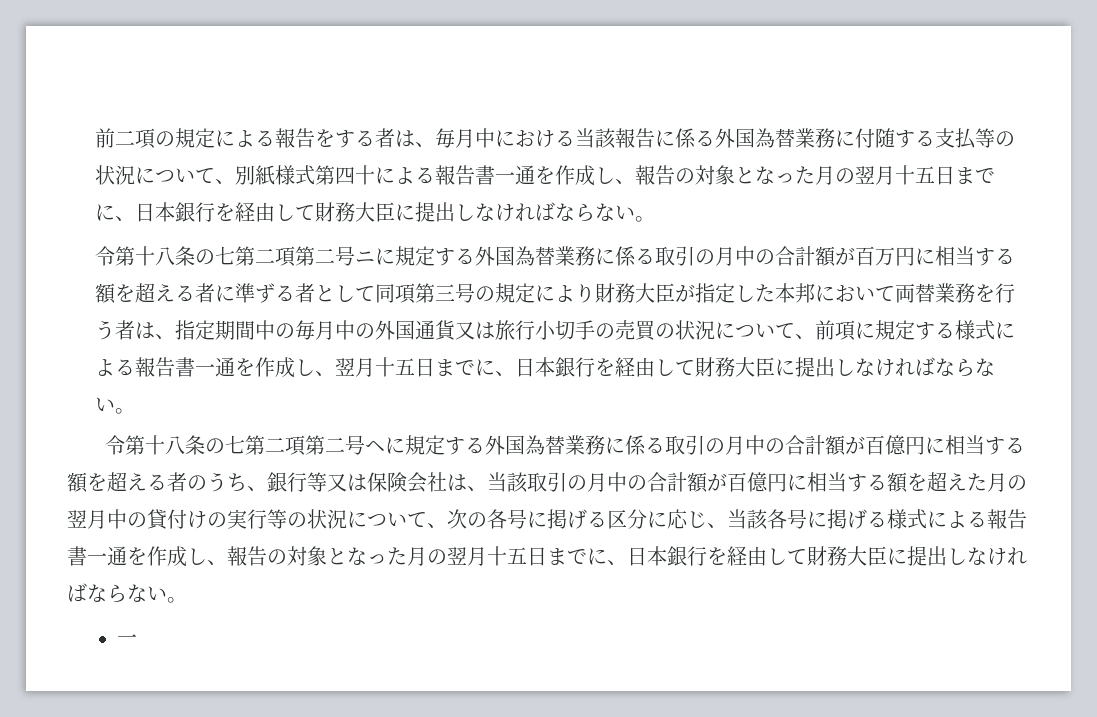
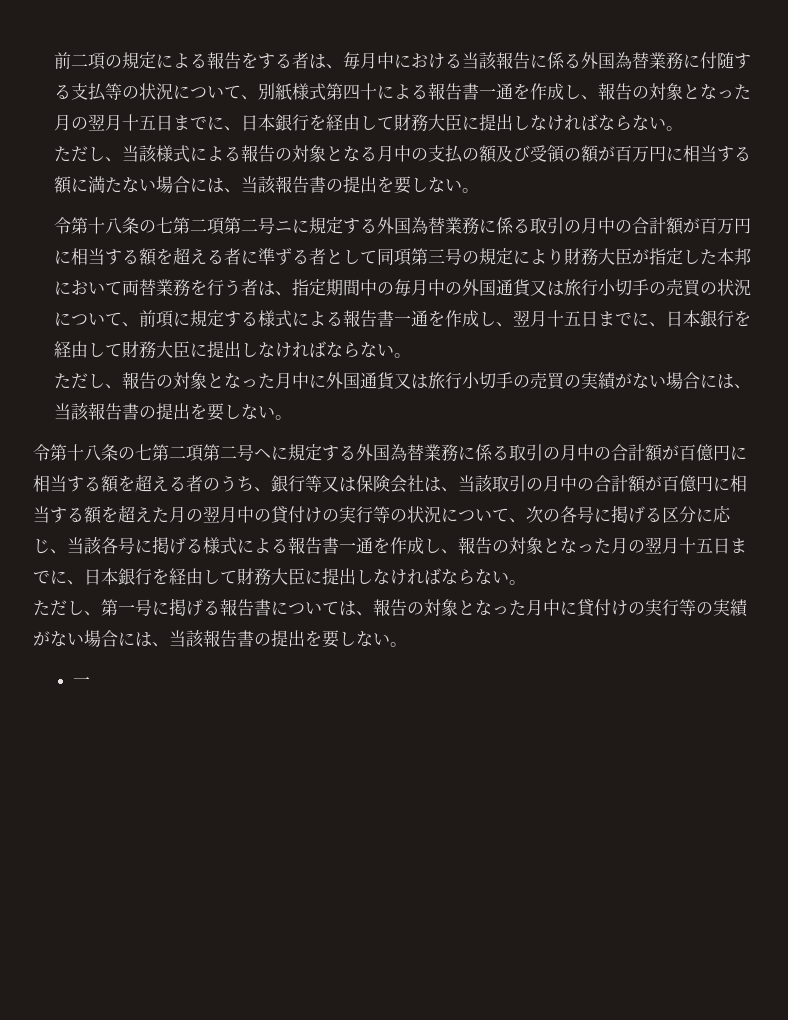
(656, 219) none -> [54,145,752,163] [54,176,480,194] // ただし、当該様式による報告の対象となる月中の支払の額及び受領の額が百万円に相当する額に満たない場合には、当該報告書の提出を要しない。
(136, 411) none -> [54,372,752,390] [54,403,293,421] // ただし、報告の対象となった月中に外国通貨又は旅行小切手の売買の実績がない場合には、当該報告書の提出を要しない。
(187, 600) none -> [33,598,749,617] [33,630,407,648] // ただし、第一号に掲げる報告書については、報告の対象となった月中に貸付けの実行等の実績がない場合には、当該報告書の提出を要しない。

